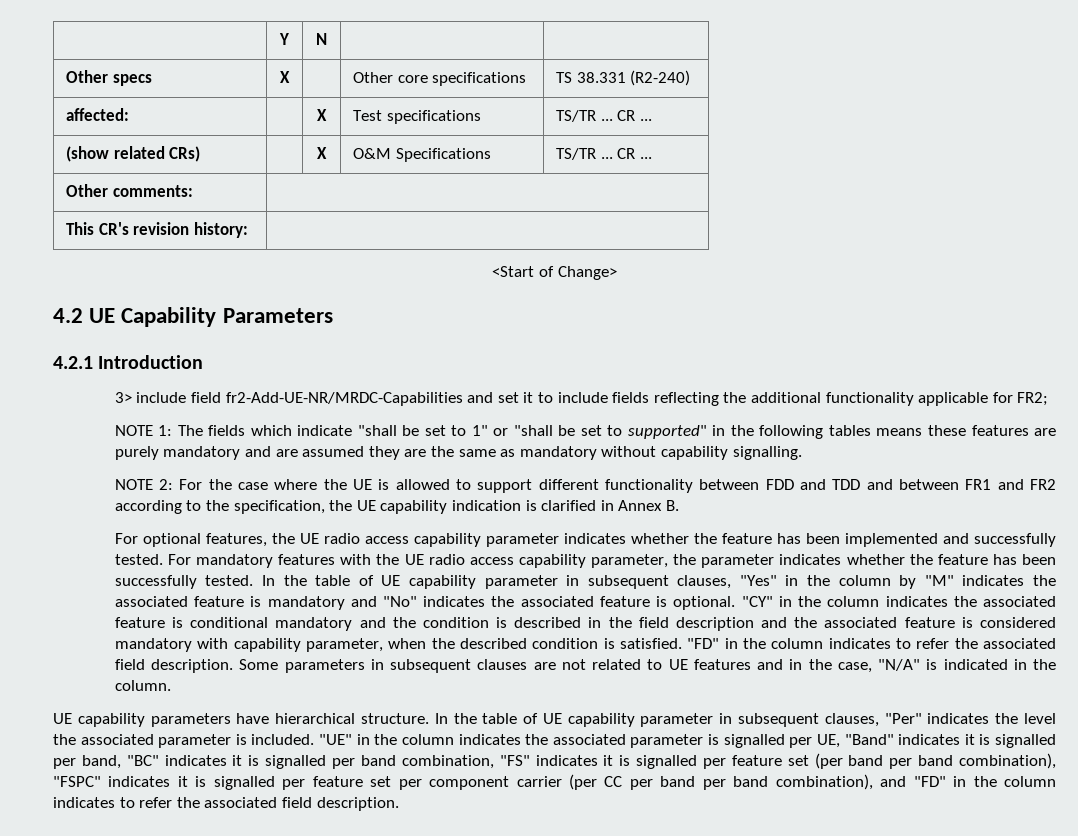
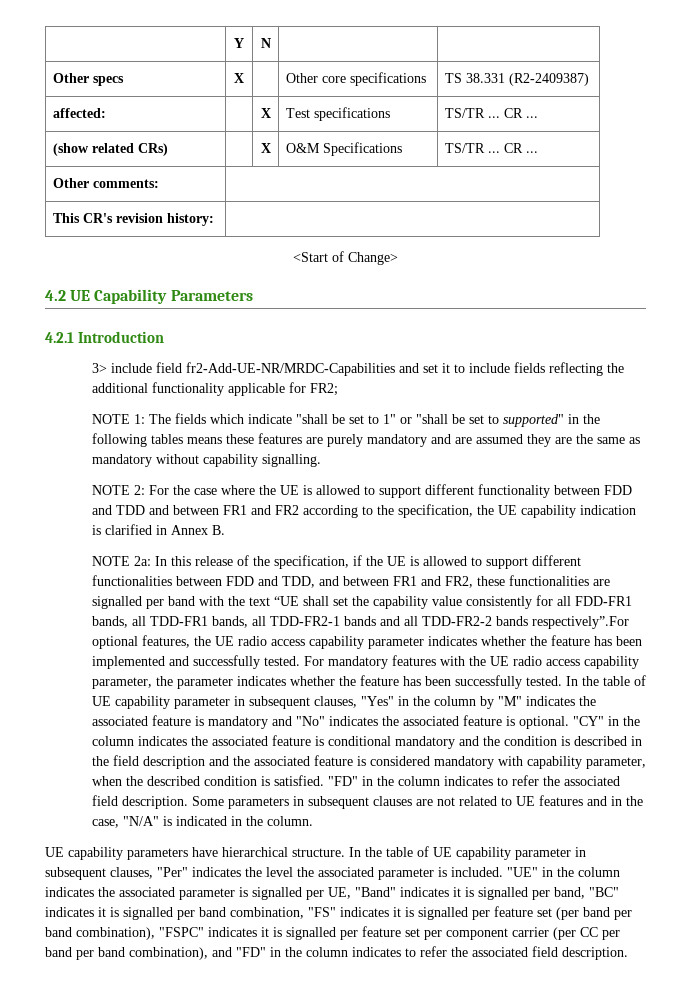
[630,70,691,86] (R2-240) -> [508,73,589,86] (R2-2409387)
[114,533,138,544] For -> [91,555,581,569] [91,575,610,588] [91,595,632,609] [91,616,629,629] NOTE 2a: In this release of the specification, if the UE is allowed to support different functionalities between FDD and TDD, and between FR1 and FR2, these functionalities are signalled per band with the text “UE shall set the capability value consistently for all FDD-FR1 bands, all TDD-FR1 bands, all TDD-FR2-1 bands and all TDD-FR2-2 bands respectively”.For

